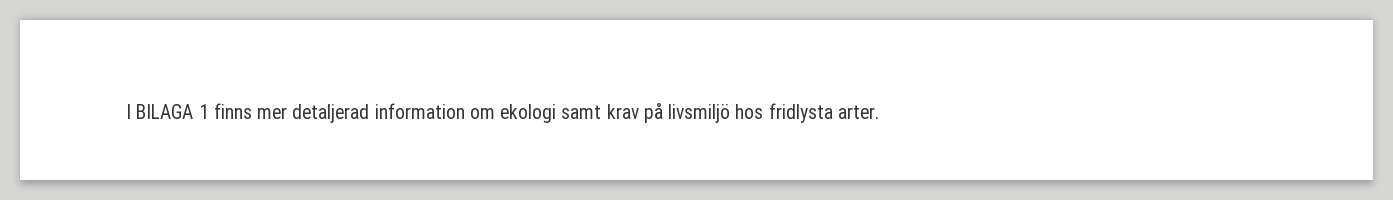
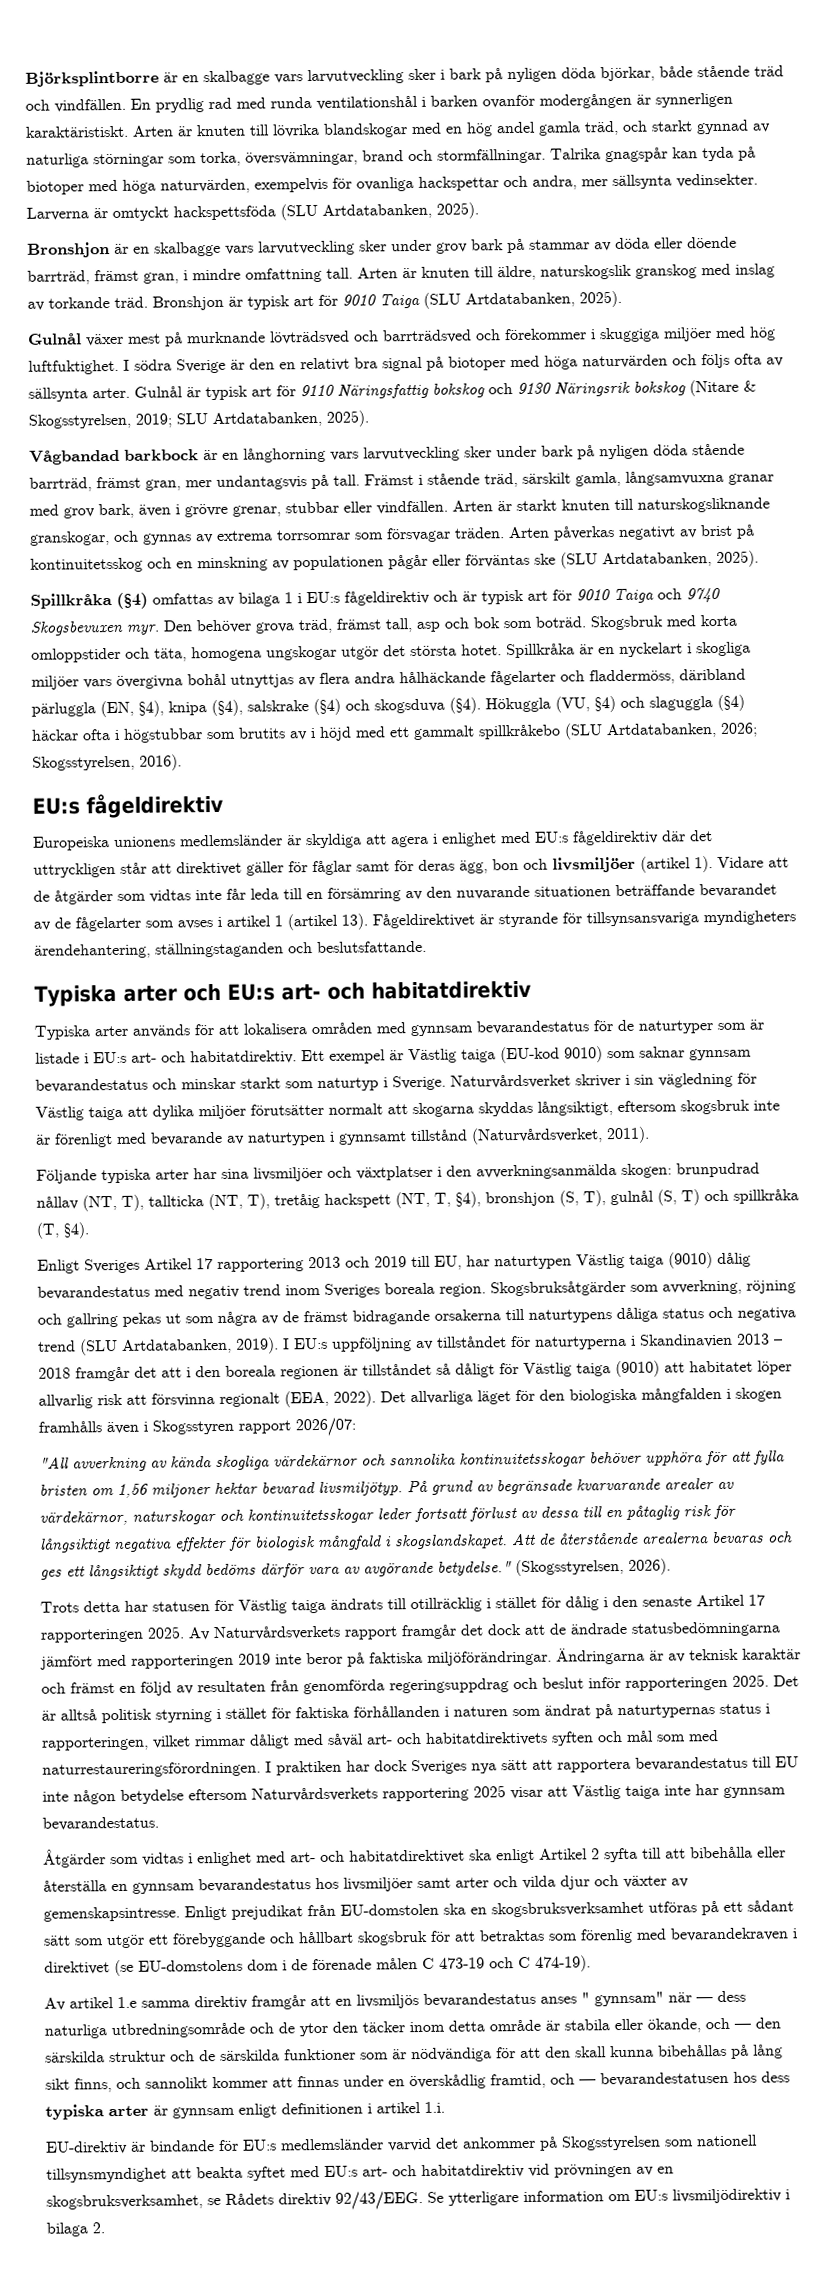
[126,103,879,123] I BILAGA 1 finns mer detaljerad information om ekologi samt krav på livsmiljö hos fridlysta arter. -> [25,65,784,87] [25,92,733,113] [25,119,771,138] [26,146,756,168] [26,173,758,195] [26,202,479,221] [27,236,737,258] [27,263,775,285] [27,290,622,311] [27,326,776,347] [28,353,784,375] [28,379,756,402] [28,410,369,429] [29,443,745,465] [29,470,774,492] [29,497,770,519] [29,524,755,546] [30,550,759,573] [30,587,720,609] [30,614,737,636] [31,641,751,663] [31,668,746,690] [31,694,745,718] [31,722,758,743] [32,754,182,771] [32,792,224,819] [32,830,713,851] [33,856,789,878] [33,883,777,905] [33,910,796,932] [34,940,427,959] [34,980,532,1007] [34,1019,764,1040] [35,1046,752,1065] [35,1072,757,1093] [35,1099,780,1121] [35,1126,650,1148] [36,1162,760,1184] [36,1189,799,1212] [36,1222,89,1239] [37,1252,751,1274] [37,1279,796,1300] [37,1306,796,1328] [38,1333,783,1356] [38,1360,792,1382] [38,1387,782,1409] [38,1417,356,1437] [39,1450,785,1472] [39,1478,734,1498] [39,1504,736,1526] [39,1531,793,1553] [40,1558,671,1580] [40,1594,765,1614] [40,1621,780,1643] [40,1647,801,1670] [41,1674,799,1696] [41,1703,770,1724] [41,1730,719,1751] [42,1756,799,1778] [42,1784,786,1805] [42,1816,159,1831] [43,1846,786,1868] [43,1875,689,1894] [43,1900,794,1922] [43,1927,797,1949] [44,1955,591,1977] [44,1990,746,2011] [44,2017,781,2039] [45,2044,783,2063] [45,2071,790,2093] [45,2101,445,2120] [45,2134,758,2155] [46,2163,674,2183] [46,2188,790,2210] [46,2222,105,2237] Björksplintborre är en skalbagge vars larvutveckling sker i bark på nyligen döda björkar, både stående träd och vindfällen. En prydlig rad med runda ventilationshål i barken ovanför modergången är synnerligen karaktäristiskt. Arten är knuten till lövrika blandskogar med en hög andel gamla träd, och starkt gynnad av naturliga störningar som torka, översvämningar, brand och stormfällningar. Talrika gnagspår kan tyda på biotoper med höga naturvärden, exempelvis för ovanliga hackspettar och andra, mer sällsynta vedinsekter. Larverna är omtyckt hackspettsföda (SLU Artdatabanken, 2025). // Bronshjon är en skalbagge vars larvutveckling sker under grov bark på stammar av döda eller döende barrträd, främst gran, i mindre omfattning tall. Arten är knuten till äldre, naturskogslik granskog med inslag av torkande träd. Bronshjon är typisk art för 9010 Taiga (SLU Artdatabanken, 2025). // Gulnål växer mest på murknande lövträdsved och barrträdsved och förekommer i skuggiga miljöer med hög luftfuktighet. I södra Sverige är den en relativt bra signal på biotoper med höga naturvärden och följs ofta av sällsynta arter. Gulnål är typisk art för 9110 Näringsfattig bokskog och 9130 Näringsrik bokskog (Nitare & Skogsstyrelsen, 2019; SLU Artdatabanken, 2025). // Vågbandad barkbock är en långhorning vars larvutveckling sker under bark på nyligen döda stående barrträd, främst gran, mer undantagsvis på tall. Främst i stående träd, särskilt gamla, långsamvuxna granar med grov bark, även i grövre grenar, stubbar eller vindfällen. Arten är starkt knuten till naturskogsliknande granskogar, och gynnas av extrema torrsomrar som försvagar träden. Arten påverkas negativt av brist på kontinuitetsskog och en minskning av populationen pågår eller förväntas ske (SLU Artdatabanken, 2025). // Spillkråka (§4) omfattas av bilaga 1 i EU:s fågeldirektiv och är typisk art för 9010 Taiga och 9740 Skogsbevuxen myr. Den behöver grova träd, främst tall, asp och bok som boträd. Skogsbruk med korta omloppstider och täta, homogena ungskogar utgör det största hotet. Spillkråka är en nyckelart i skogliga miljöer vars övergivna bohål utnyttjas av flera andra hålhäckande fågelarter och fladdermöss, däribland pärluggla (EN, §4), knipa (§4), salskrake (§4) och skogsduva (§4). Hökuggla (VU, §4) och slaguggla (§4) häckar ofta i högstubbar som brutits av i höjd med ett gammalt spillkråkebo (SLU Artdatabanken, 2026; Skogsstyrelsen, 2016). // EU:s fågeldirektiv // Europeiska unionens medlemsländer är skyldiga att agera i enlighet med EU:s fågeldirektiv där det uttryckligen står att direktivet gäller för fåglar samt för deras ägg, bon och livsmiljöer (artikel 1). Vidare att de åtgärder som vidtas inte får leda till en försämring av den nuvarande situationen beträffande bevarandet av de fågelarter som avses i artikel 1 (artikel 13). Fågeldirektivet är styrande för tillsynsansvariga myndigheters ärendehantering, ställningstaganden och beslutsfattande. // Typiska arter och EU:s art- och habitatdirektiv // Typiska arter används för att lokalisera områden med gynnsam bevarandestatus för de naturtyper som är listade i EU:s art- och habitatdirektiv. Ett exempel är Västlig taiga (EU-kod 9010) som saknar gynnsam bevarandestatus och minskar starkt som naturtyp i Sverige. Naturvårdsverket skriver i sin vägledning för Västlig taiga att dylika miljöer förutsätter normalt att skogarna skyddas långsiktigt, eftersom skogsbruk inte är förenligt med bevarande av naturtypen i gynnsamt tillstånd (Naturvårdsverket, 2011). // Följande typiska arter har sina livsmiljöer och växtplatser i den avverkningsanmälda skogen: brunpudrad nållav (NT, T), tallticka (NT, T), tretåig hackspett (NT, T, §4), bronshjon (S, T), gulnål (S, T) och spillkråka (T, §4). // Enligt Sveriges Artikel 17 rapportering 2013 och 2019 till EU, har naturtypen Västlig taiga (9010) dålig bevarandestatus med negativ trend inom Sveriges boreala region. Skogsbruksåtgärder som avverkning, röjning och gallring pekas ut som några av de främst bidragande orsakerna till naturtypens dåliga status och negativa trend (SLU Artdatabanken, 2019). I EU:s uppföljning av tillståndet för naturtyperna i Skandinavien 2013 – 2018 framgår det att i den boreala regionen är tillståndet så dåligt för Västlig taiga (9010) att habitatet löper allvarlig risk att försvinna regionalt (EEA, 2022). Det allvarliga läget för den biologiska mångfalden i skogen framhålls även i Skogsstyren rapport 2026/07: // "All avverkning av kända skogliga värdekärnor och sannolika kontinuitetsskogar behöver upphöra för att fylla bristen om 1,56 miljoner hektar bevarad livsmiljötyp. På grund av begränsade kvarvarande arealer av värdekärnor, naturskogar och kontinuitetsskogar leder fortsatt förlust av dessa till en påtaglig risk för långsiktigt negativa effekter för biologisk mångfald i skogslandskapet. Att de återstående arealerna bevaras och ges ett långsiktigt skydd bedöms därför vara av avgörande betydelse." (Skogsstyrelsen, 2026). // Trots detta har statusen för Västlig taiga ändrats till otillräcklig i stället för dålig i den senaste Artikel 17 rapporteringen 2025. Av Naturvårdsverkets rapport framgår det dock att de ändrade statusbedömningarna jämfört med rapporteringen 2019 inte beror på faktiska miljöförändringar. Ändringarna är av teknisk karaktär och främst en följd av resultaten från genomförda regeringsuppdrag och beslut inför rapporteringen 2025. Det är alltså politisk styrning i stället för faktiska förhållanden i naturen som ändrat på naturtypernas status i rapporteringen, vilket rimmar dåligt med såväl art- och habitatdirektivets syften och mål som med naturrestaureringsförordningen. I praktiken har dock Sveriges nya sätt att rapportera bevarandestatus till EU inte någon betydelse eftersom Naturvårdsverkets rapportering 2025 visar att Västlig taiga inte har gynnsam bevarandestatus. // Åtgärder som vidtas i enlighet med art- och habitatdirektivet ska enligt Artikel 2 syfta till att bibehålla eller återställa en gynnsam bevarandestatus hos livsmiljöer samt arter och vilda djur och växter av gemenskapsintresse. Enligt prejudikat från EU-domstolen ska en skogsbruksverksamhet utföras på ett sådant sätt som utgör ett förebyggande och hållbart skogsbruk för att betraktas som förenlig med bevarandekraven i direktivet (se EU-domstolens dom i de förenade målen C 473-19 och C 474-19). // Av artikel 1.e samma direktiv framgår att en livsmiljös bevarandestatus anses " gynnsam" när — dess naturliga utbredningsområde och de ytor den täcker inom detta område är stabila eller ökande, och — den särskilda struktur och de särskilda funktioner som är nödvändiga för att den skall kunna bibehållas på lång sikt finns, och sannolikt kommer att finnas under en överskådlig framtid, och — bevarandestatusen hos dess typiska arter är gynnsam enligt definitionen i artikel 1.i. // EU-direktiv är bindande för EU:s medlemsländer varvid det ankommer på Skogsstyrelsen som nationell tillsynsmyndighet att beakta syftet med EU:s art- och habitatdirektiv vid prövningen av en skogsbruksverksamhet, se Rådets direktiv 92/43/EEG. Se ytterligare information om EU:s livsmiljödirektiv i bilaga 2.

